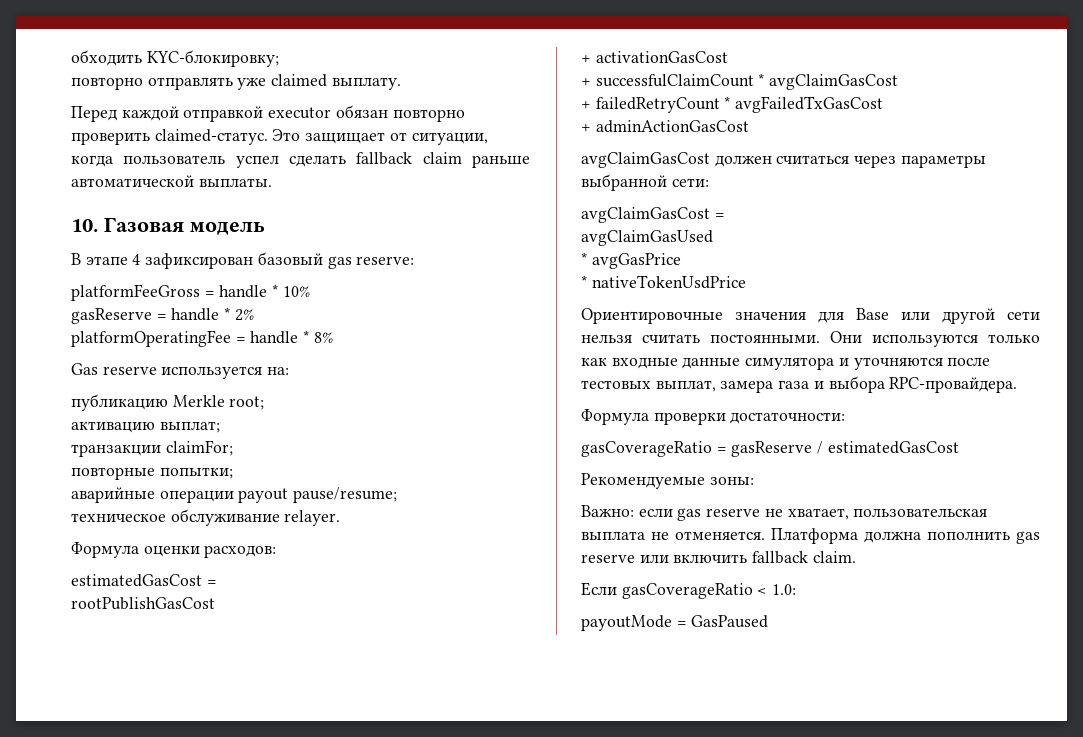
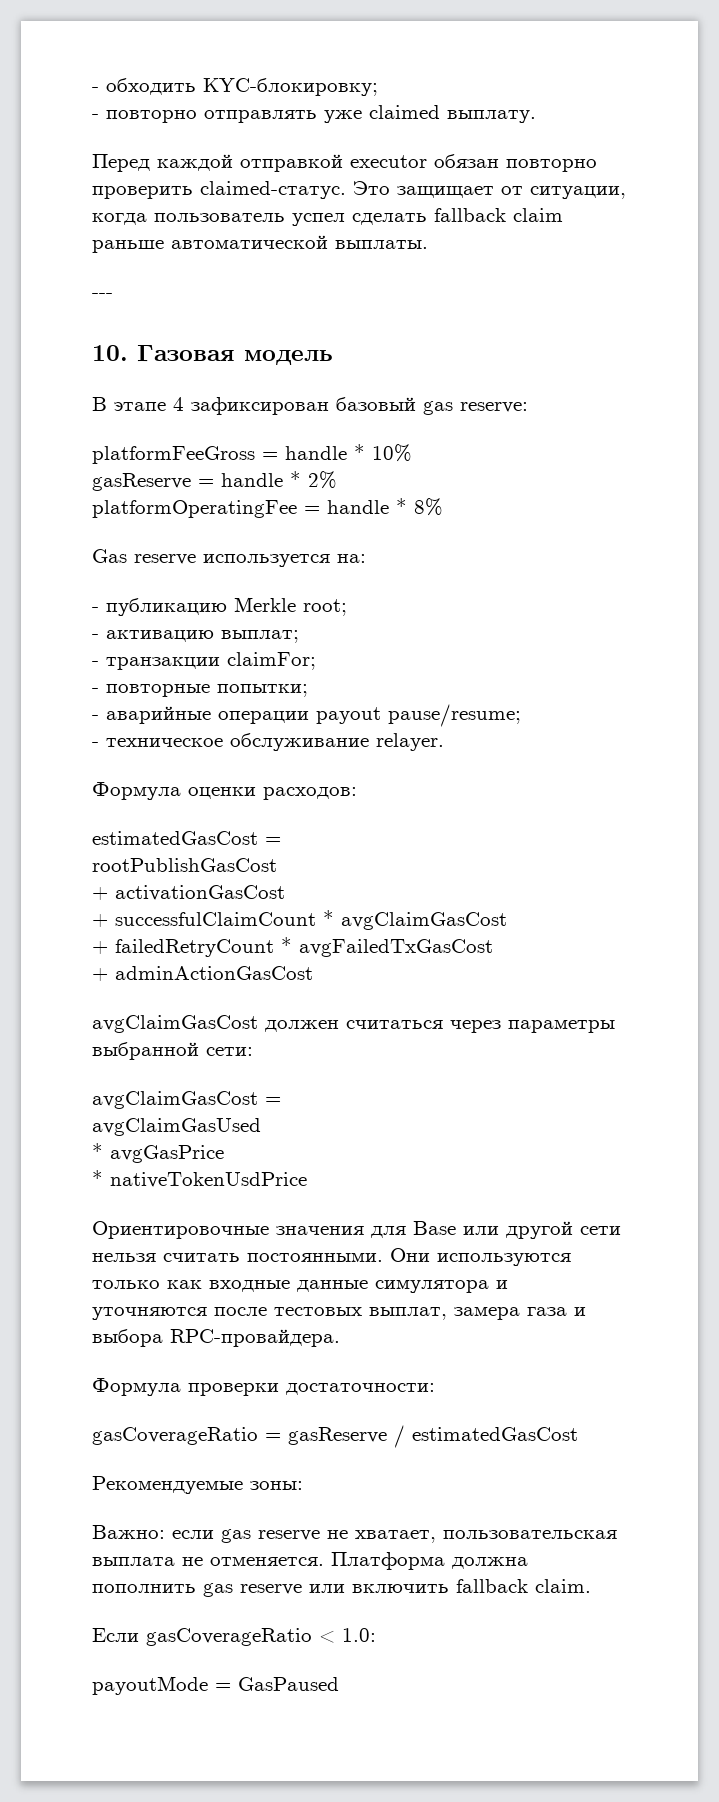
(71, 58) none -> [92,87,99,92] -
(279, 58) none -> [92,114,99,119] -
(272, 182) none -> [92,293,113,298] // ---
(290, 371) none -> [92,607,99,612] -
(265, 403) none -> [92,634,99,639] -
(220, 427) none -> [92,661,99,666] -
(233, 448) none -> [92,688,99,693] -
(233, 473) none -> [92,715,99,720] -
(398, 495) none -> [92,742,99,747] -

